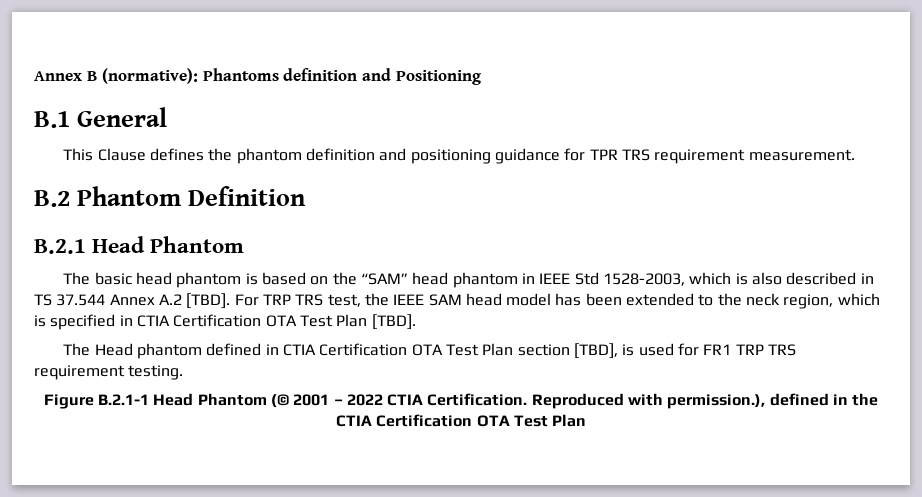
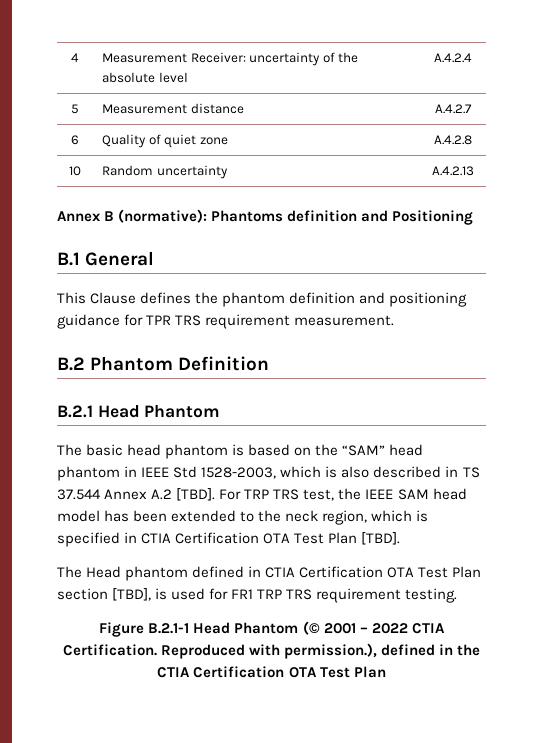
(34, 76) none -> [70,53,79,62] [101,52,359,66] [101,72,188,83] [434,53,472,63] [70,104,79,114] [101,103,244,114] [435,104,472,114] [70,135,79,145] [101,134,228,148] [434,135,472,145] [68,166,81,176] [101,165,228,179] [432,166,474,176] 4 | Measurement Receiver: uncertainty of the absolute level | A.4.2.4 // 5 | Measurement distance | A.4.2.7 // 6 | Quality of quiet zone | A.4.2.8 // 10 | Random uncertainty | A.4.2.13 //

